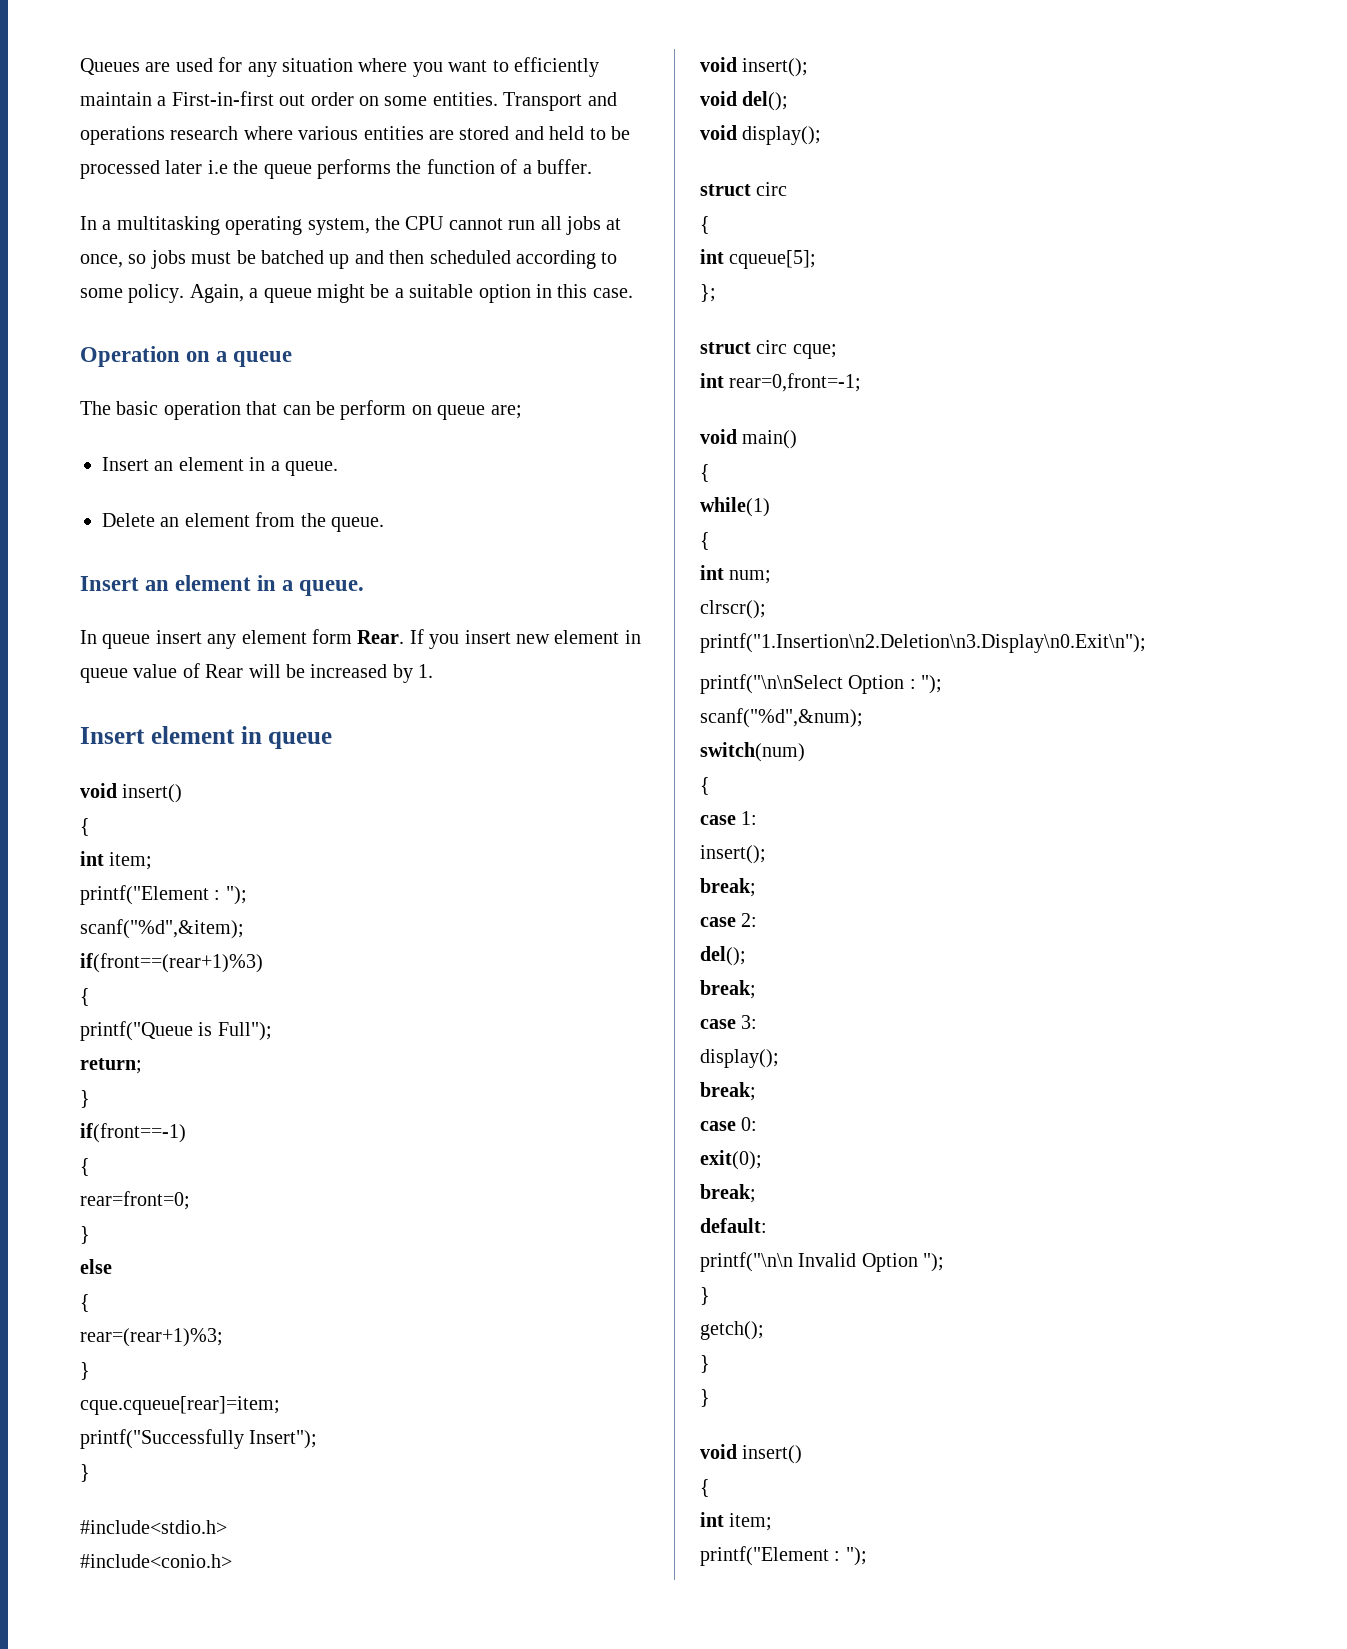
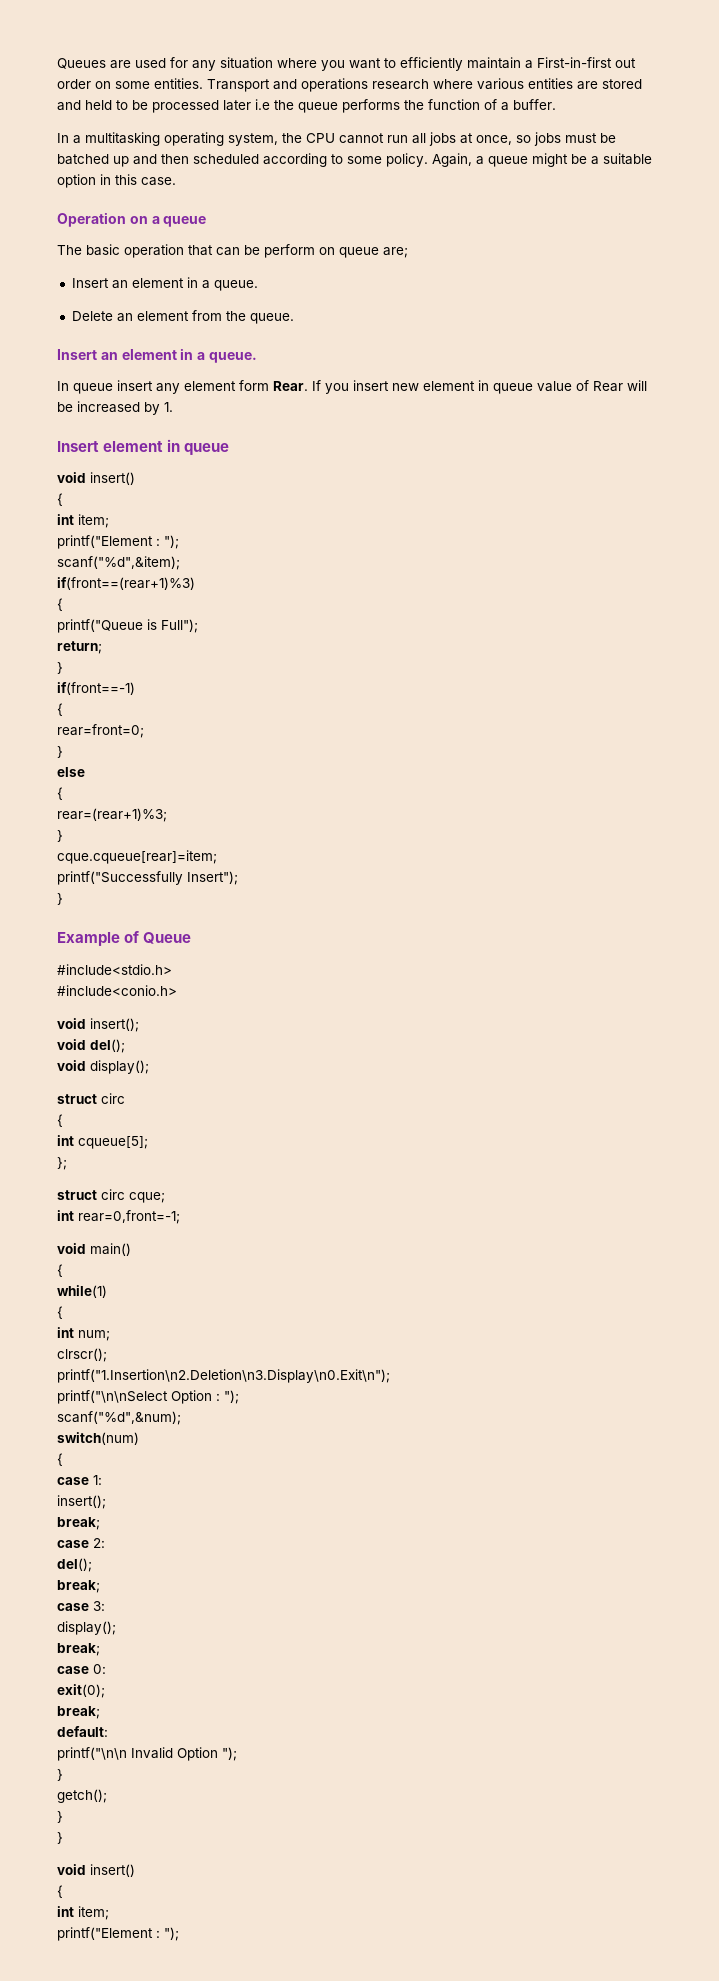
(90, 1473) none -> [57,931,192,946] // Example of Queue

